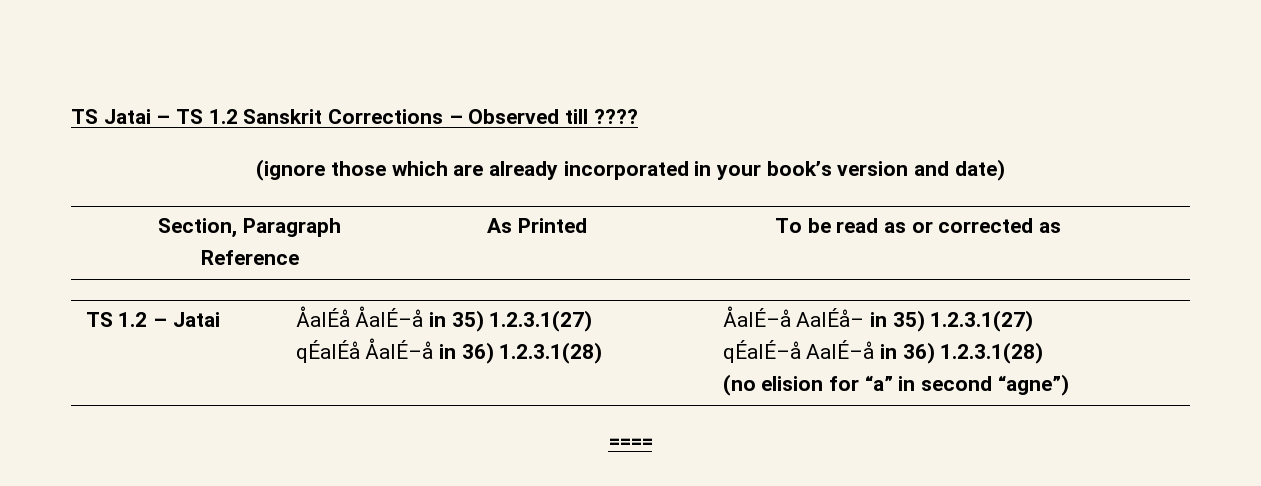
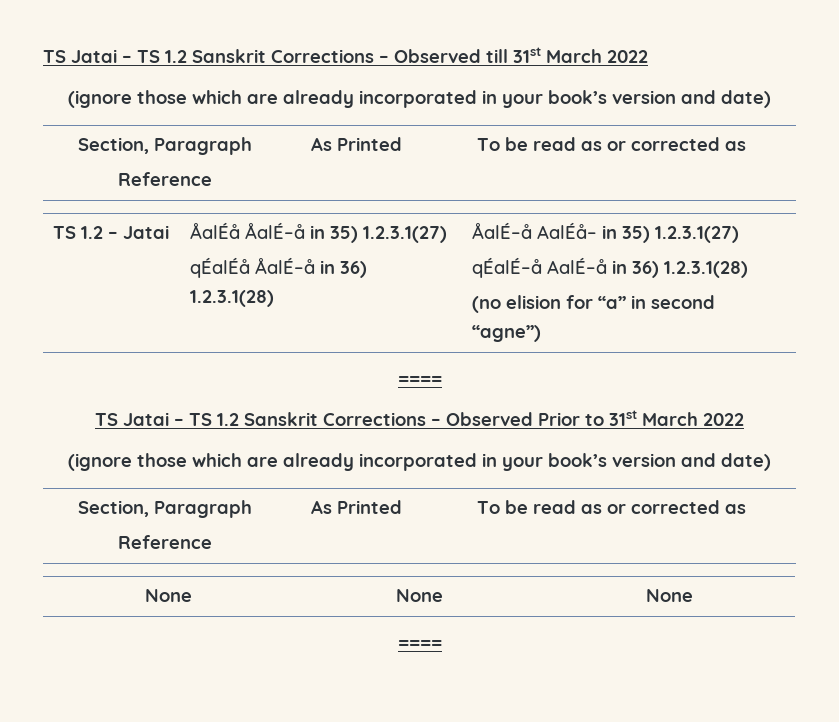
[593,109,638,124] ???? -> [513,47,648,63] 31st March 2022
(653, 443) none -> [95,410,744,426] [68,453,771,471] [77,500,252,518] [117,535,212,549] [310,500,402,514] [476,500,746,514] [145,589,192,602] [395,589,443,602] [646,589,693,602] [397,640,442,649] // TS Jatai – TS 1.2 Sanskrit Corrections – Observed Prior to 31st March 2022 // (ignore those which are already incorporated in your book’s version and date) // Section, Paragraph // Reference | As Printed | To be read as or corrected as // None | None | None // ====

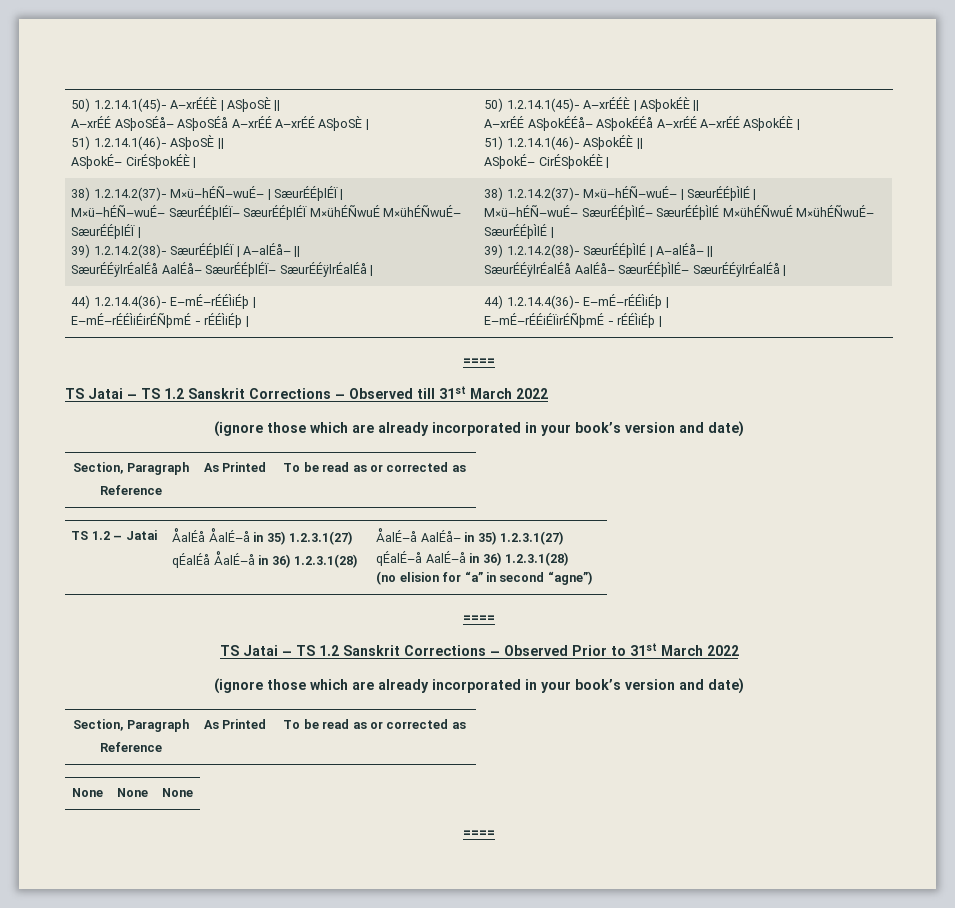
(43, 56) none -> [71,97,281,112] [71,116,369,131] [71,135,224,150] [71,154,197,169] [484,97,700,112] [484,116,800,131] [484,135,643,150] [484,154,610,169] [71,186,344,201] [71,205,461,220] [71,224,141,239] [71,243,301,258] [71,262,373,277] [484,186,757,201] [484,205,874,220] [484,224,554,239] [484,243,714,258] [484,262,786,277] [71,294,256,309] [71,313,249,328] [484,294,669,309] [484,313,662,328] [463,358,495,365] 50) 1.2.14.1(45)- A–xrÉÉÈ | ASþoSÈ || // A–xrÉÉ ASþoSÉå– ASþoSÉå A–xrÉÉ A–xrÉÉ ASþoSÈ | // 51) 1.2.14.1(46)- ASþoSÈ || // ASþokÉ– CirÉSþokÉÈ | | 50) 1.2.14.1(45)- A–xrÉÉÈ | ASþokÉÈ || // A–xrÉÉ ASþokÉÉå– ASþokÉÉå A–xrÉÉ A–xrÉÉ ASþokÉÈ | // 51) 1.2.14.1(46)- ASþokÉÈ || // ASþokÉ– CirÉSþokÉÈ | // 38) 1.2.14.2(37)- M×ü–hÉÑ–wuÉ– | SæurÉÉþlÉÏ | // M×ü–hÉÑ–wuÉ– SæurÉÉþlÉÏ– SæurÉÉþlÉÏ M×ühÉÑwuÉ M×ühÉÑwuÉ– SæurÉÉþlÉÏ | // 39) 1.2.14.2(38)- SæurÉÉþlÉÏ | A–alÉå– || // SæurÉÉÿlrÉalÉå AalÉå– SæurÉÉþlÉÏ– SæurÉÉÿlrÉalÉå | | 38) 1.2.14.2(37)- M×ü–hÉÑ–wuÉ– | SæurÉÉþÌlÉ | // M×ü–hÉÑ–wuÉ– SæurÉÉþÌlÉ– SæurÉÉþÌlÉ M×ühÉÑwuÉ M×ühÉÑwuÉ– SæurÉÉþÌlÉ | // 39) 1.2.14.2(38)- SæurÉÉþÌlÉ | A–alÉå– || // SæurÉÉÿlrÉalÉå AalÉå– SæurÉÉþÌlÉ– SæurÉÉÿlrÉalÉå | // 44) 1.2.14.4(36)- E–mÉ–rÉÉÌiÉþ | // E–mÉ–rÉÉÌiÉirÉÑþmÉ - rÉÉÌiÉþ | | 44) 1.2.14.4(36)- E–mÉ–rÉÉÌiÉþ | // E–mÉ–rÉÉiÉÏirÉÑþmÉ - rÉÉÌiÉþ | // ==== //

